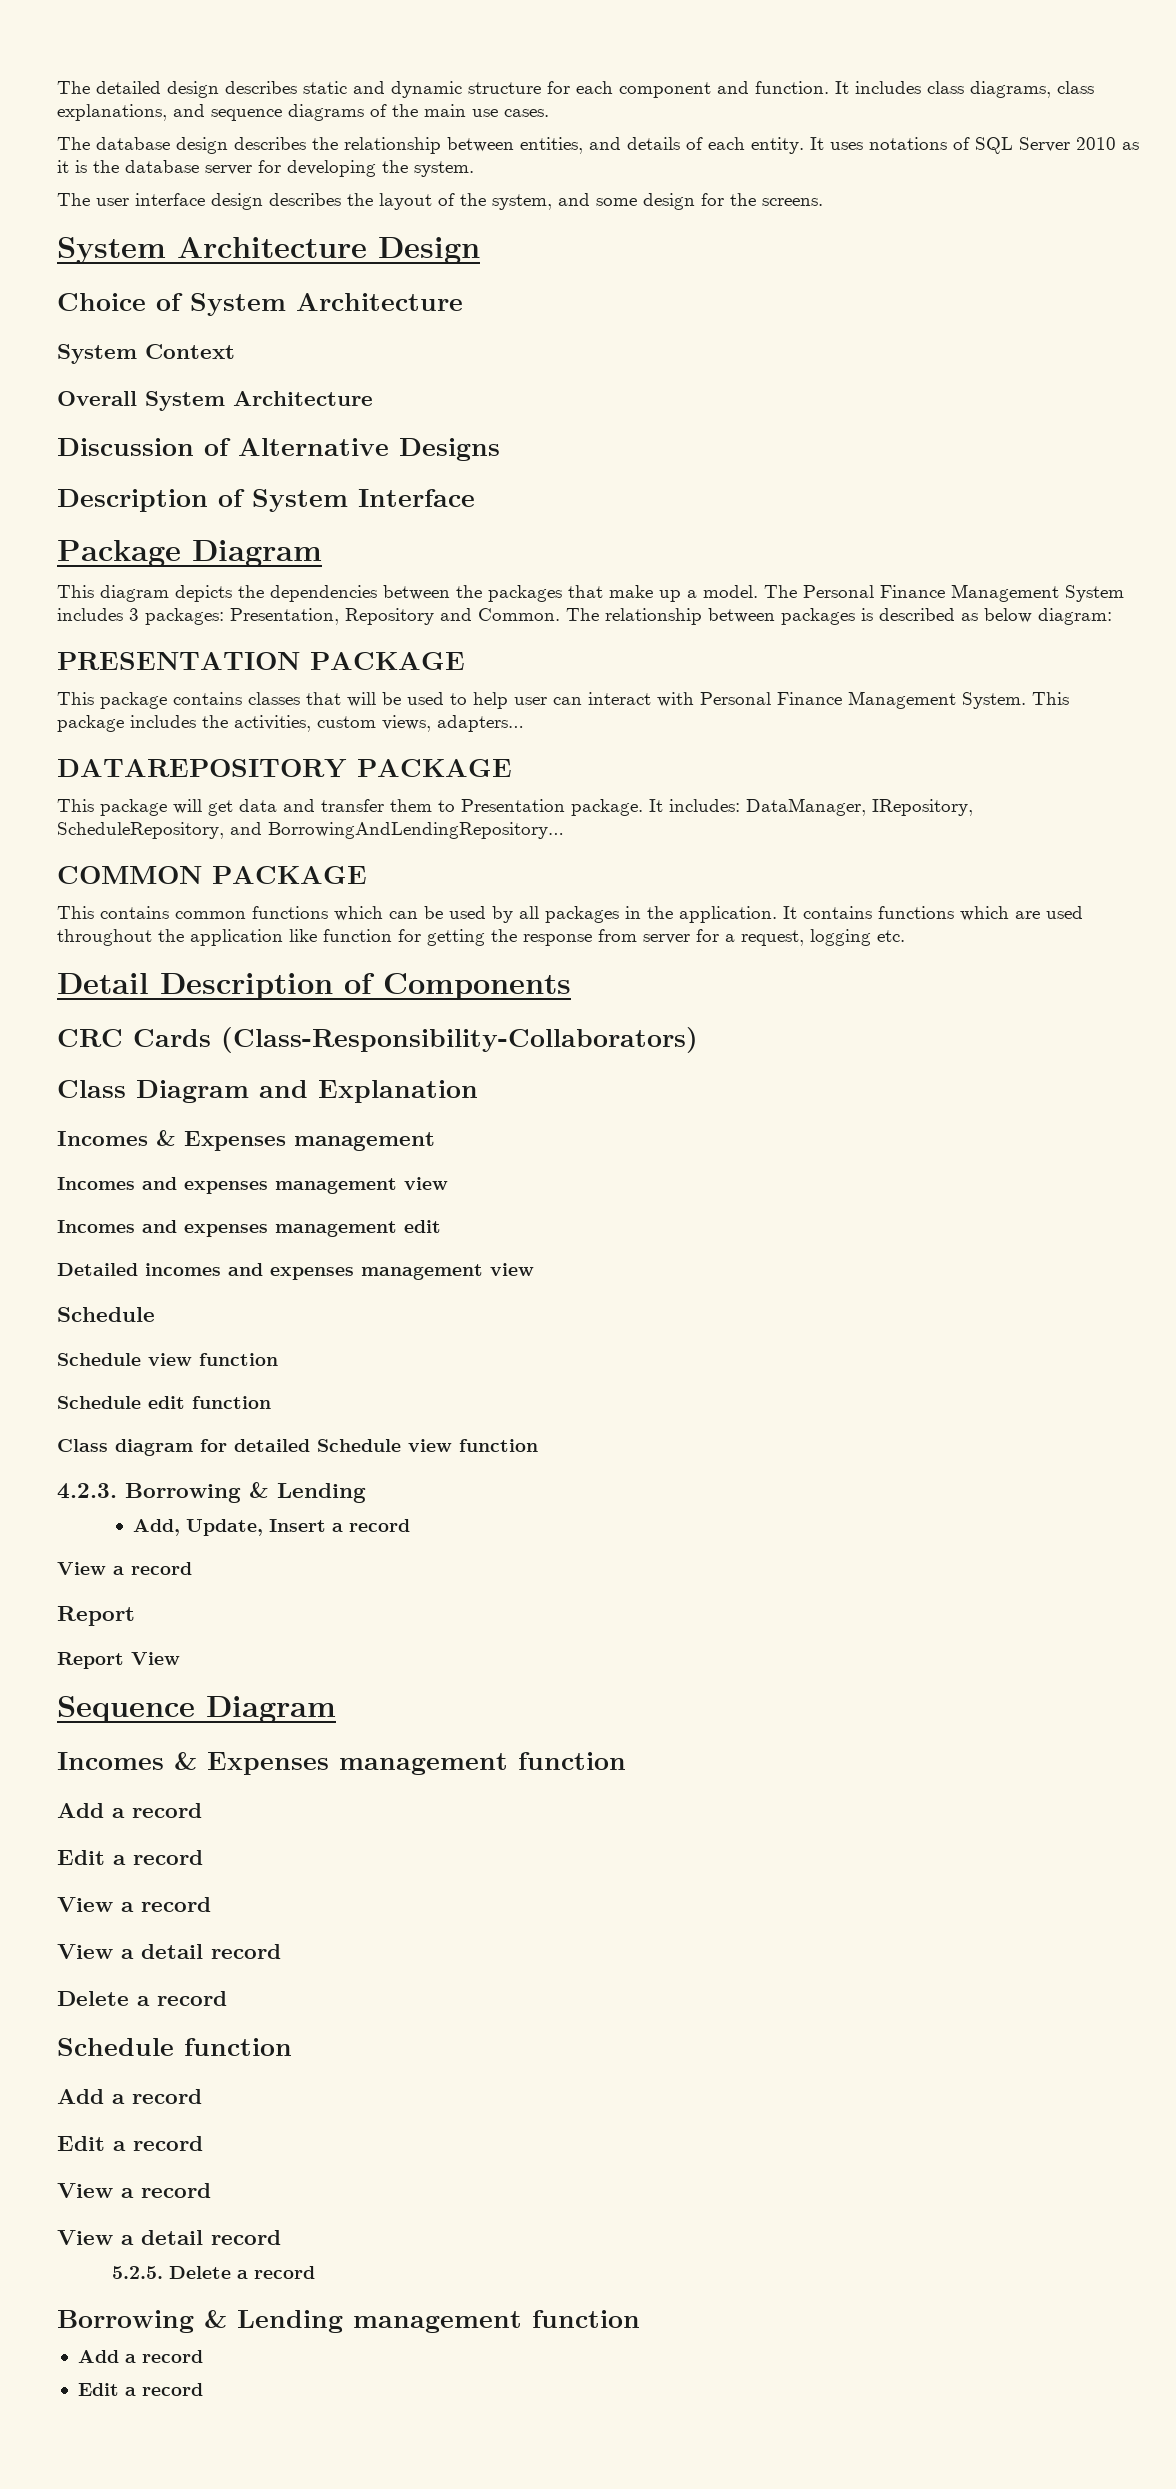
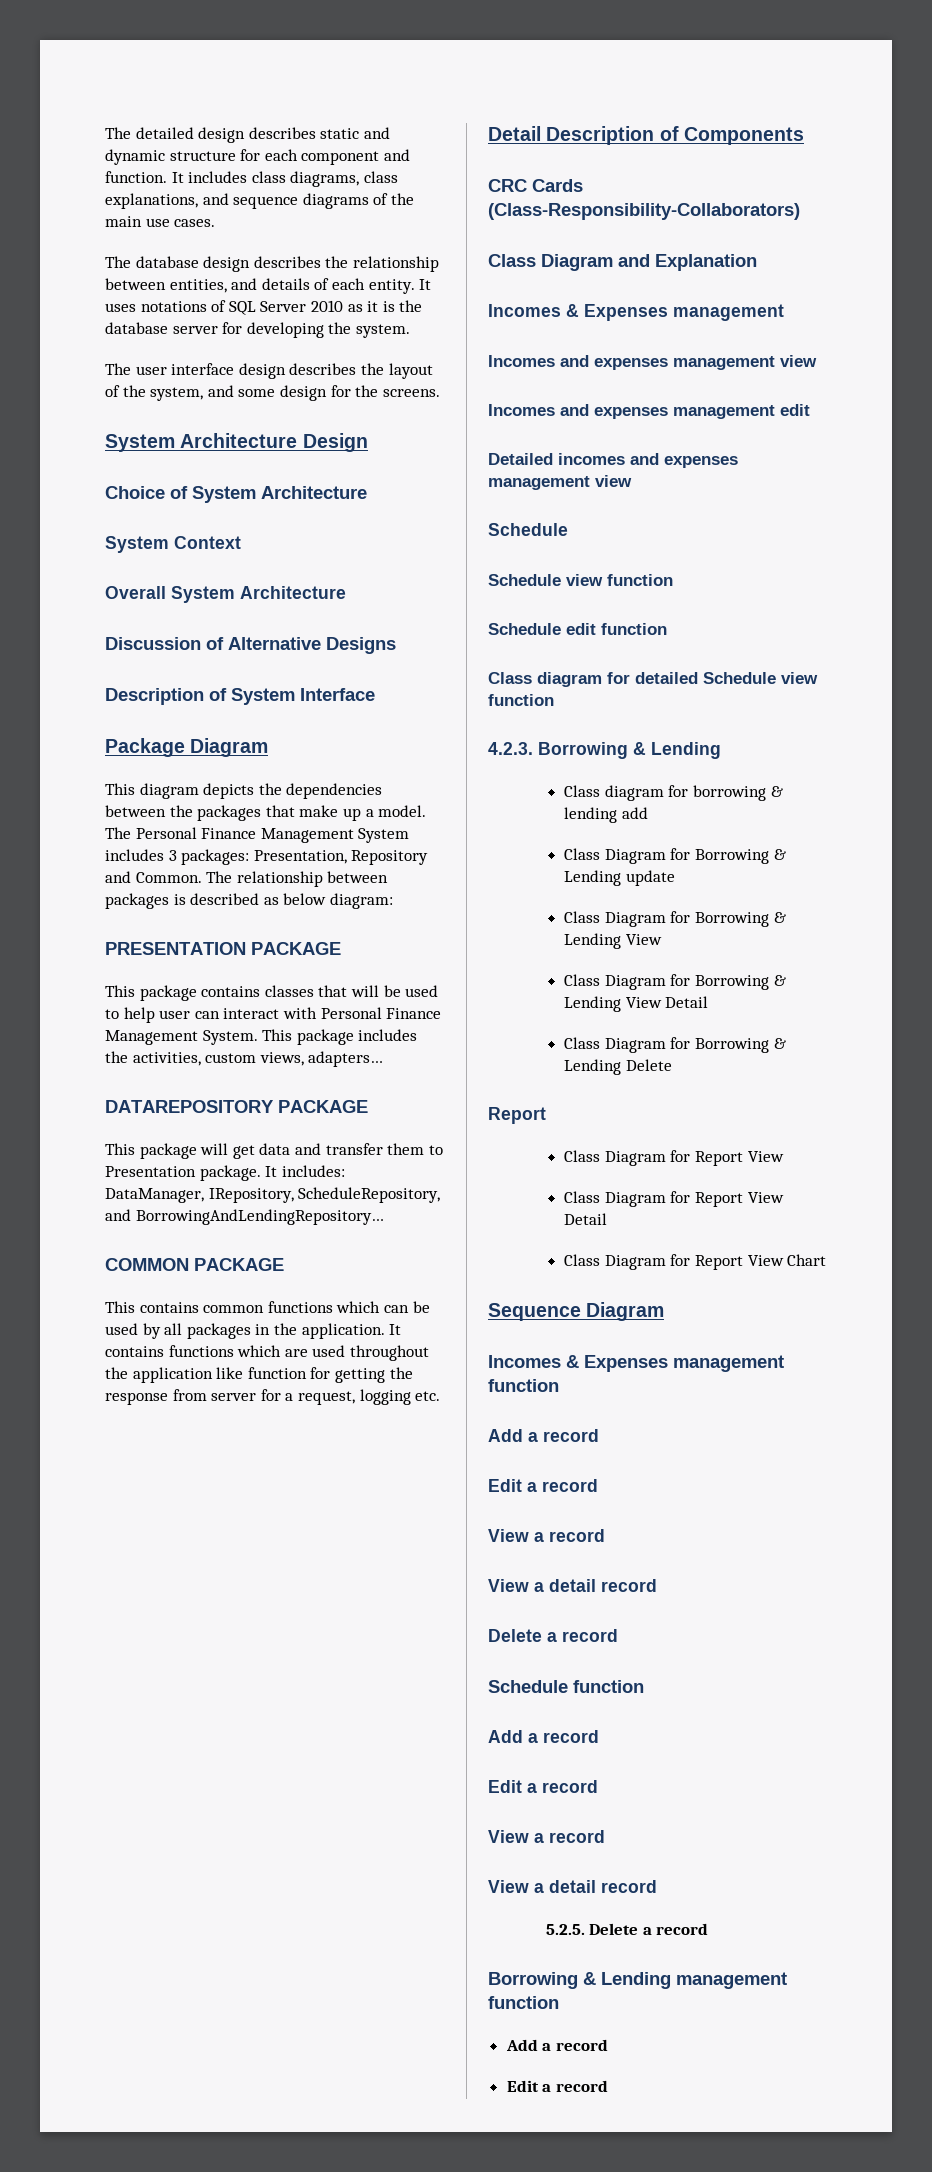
[133,1519,411,1536] [57,1562,192,1575] [57,1606,135,1626] [57,1652,180,1669] Add, Update, Insert a record // View a record // Report // Report View -> [564,785,783,801] [564,807,648,823] [564,848,786,864] [564,870,675,886] [564,911,786,927] [564,933,662,949] [564,974,786,990] [564,996,709,1012] [564,1037,786,1053] [564,1059,672,1075] [488,1107,546,1124] [564,1150,784,1166] [564,1191,784,1207] [564,1213,608,1225] [564,1254,827,1270] Class diagram for borrowing & lending add // Class Diagram for Borrowing & Lending update // Class Diagram for Borrowing & Lending View // Class Diagram for Borrowing & Lending View Detail // Class Diagram for Borrowing & Lending Delete // Report // Class Diagram for Report View // Class Diagram for Report View Detail // Class Diagram for Report View Chart

